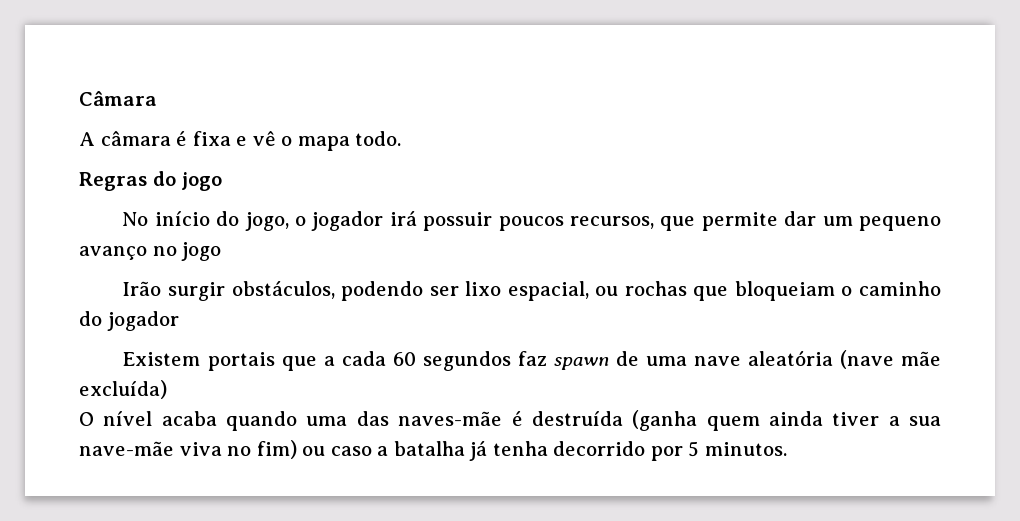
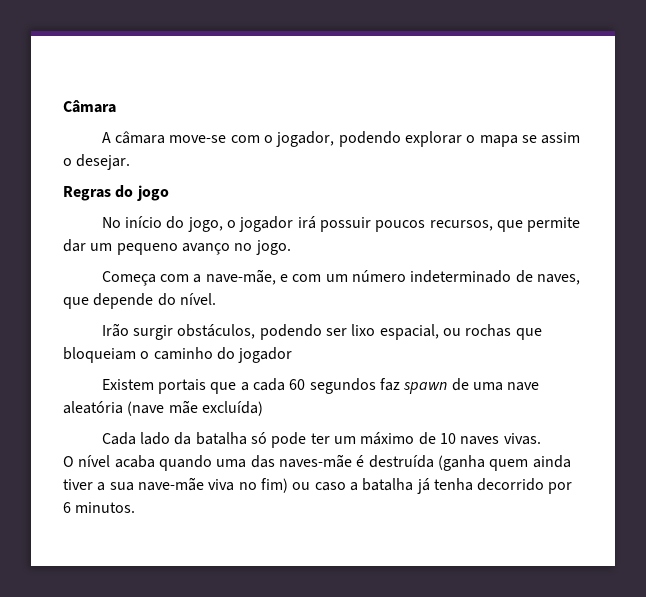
[176,131,402,151] é fixa e vê o mapa todo. -> [169,131,581,147] [63,154,131,170] move-se com o jogador, podendo explorar o mapa se assim o desejar.
[181,242,222,261] jogo -> [255,240,291,255] [101,269,581,286] [63,293,216,309] jogo. // Começa com a nave-mãe, e com um número indeterminado de naves, que depende do nível.
(167, 389) none -> [101,432,541,448] // Cada lado da batalha só pode ter um máximo de 10 naves vivas.
[688,441,700,457] 5 -> [63,502,71,513] 6

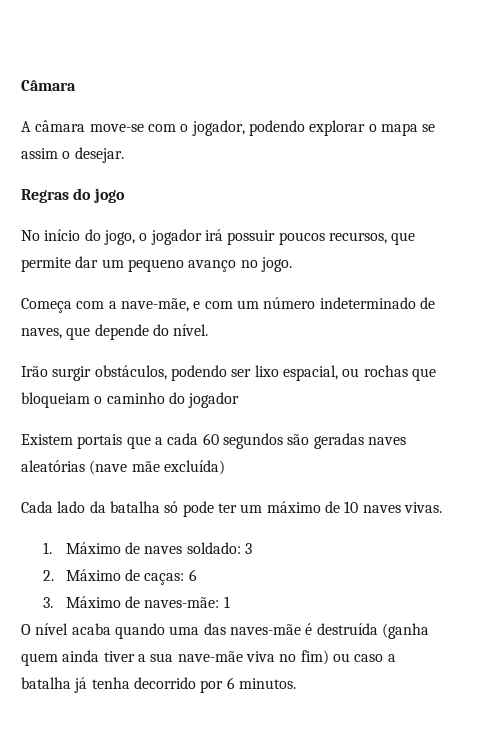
[380,378,540,394] [63,401,123,414] faz spawn de uma nave aleatória -> [287,433,406,449] [21,460,85,472] são geradas naves aleatórias
(541, 439) none -> [43,542,253,554] [43,569,197,585] [43,596,230,608] // 1. Máximo de naves soldado: 3 // 2. Máximo de caças: 6 // 3. Máximo de naves-mãe: 1

